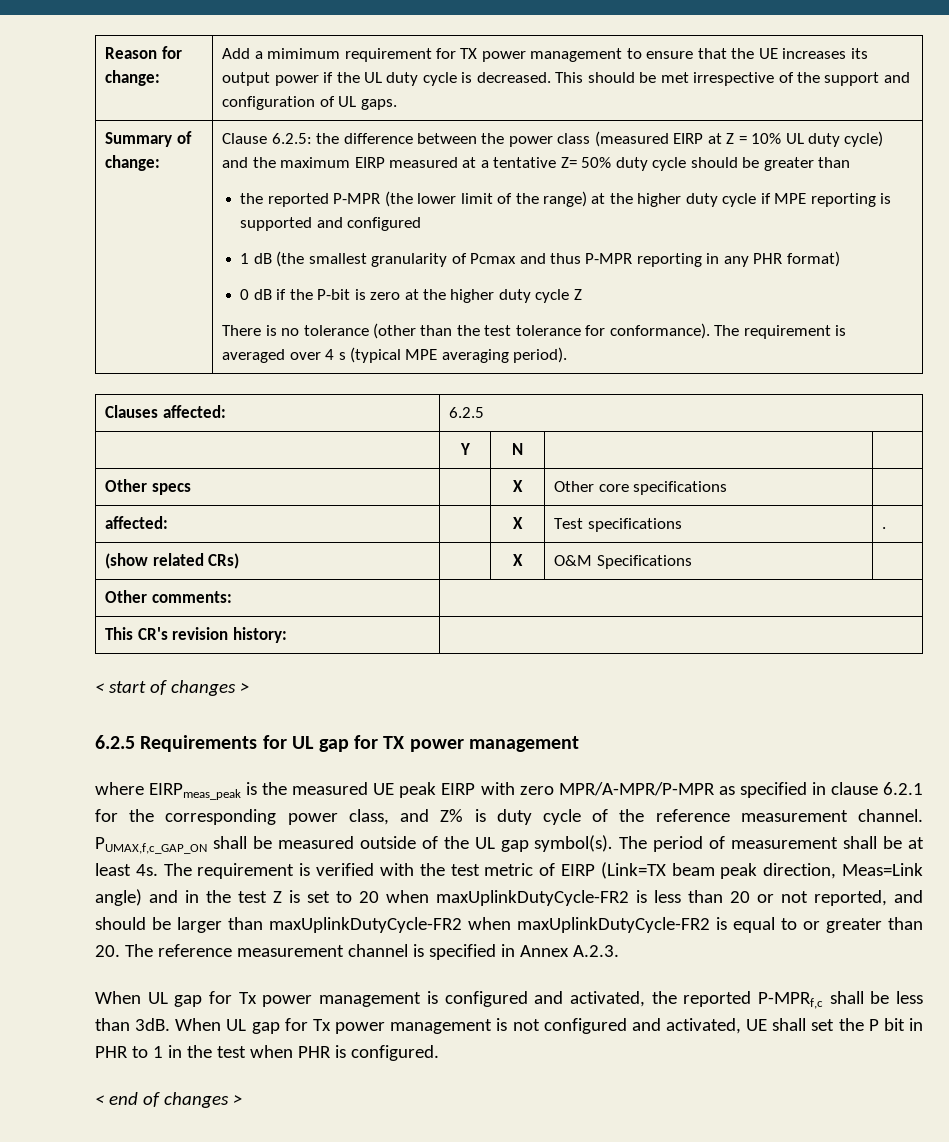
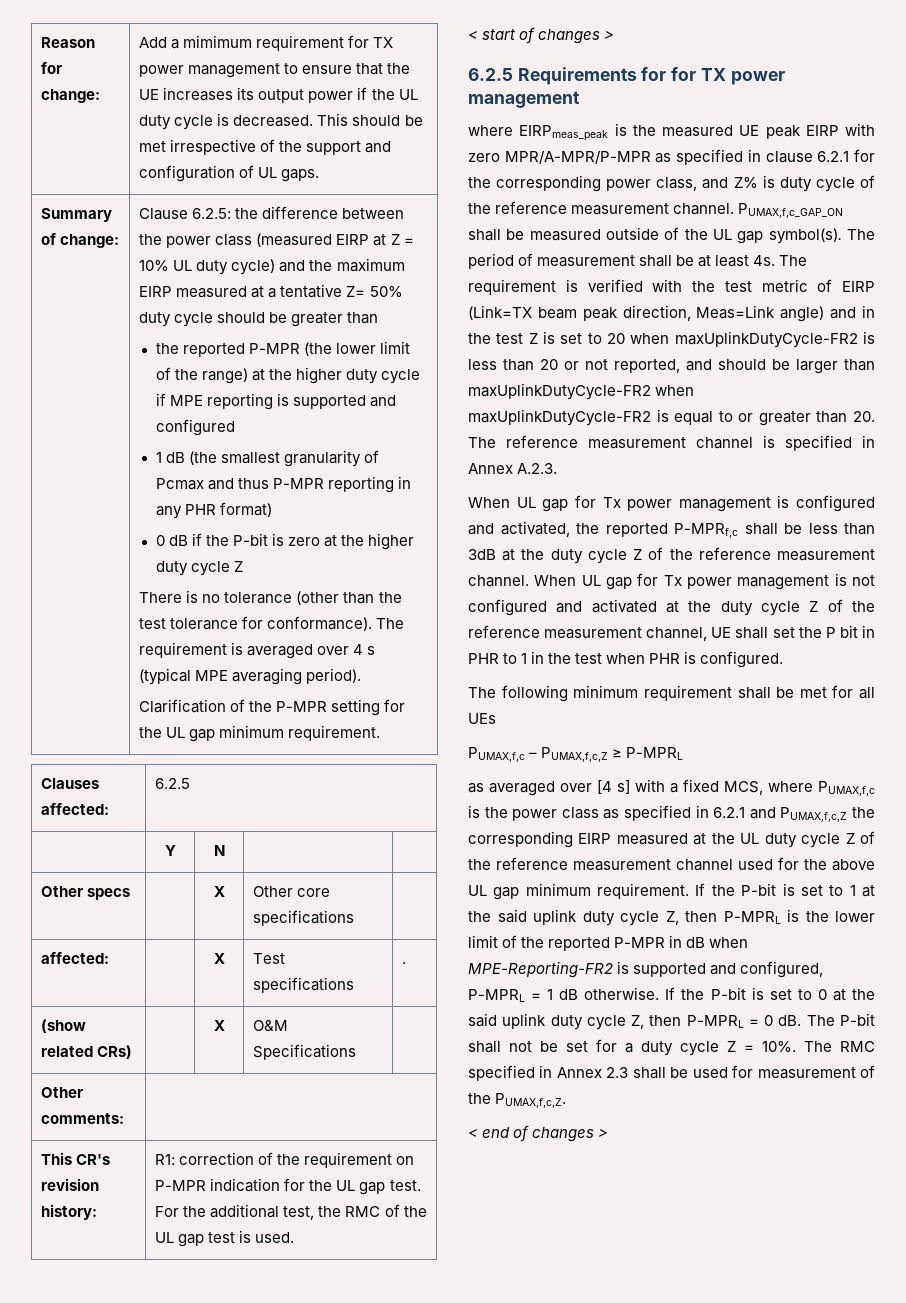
(568, 355) none -> [139,699,406,716] [139,725,381,742] // Clarification of the P-MPR setting for the UL gap minimum requirement.
(287, 635) none -> [155,1152,415,1168] [155,1178,421,1195] [155,1204,427,1220] [155,1230,295,1247] R1: correction of the requirement on P-MPR indication for the UL gap test. For the additional test, the RMC of the UL gap test is used.
[292,736,349,752] UL gap -> (667, 74) none
[135,1018,171,1031] 3dB. -> [468,547,875,564] [468,575,529,587] 3dB at the duty cycle Z of the reference measurement channel.
[665,1018,741,1034] activated, -> [591,599,875,616] [468,625,708,641] activated at the duty cycle Z of the reference measurement channel,
(439, 1053) none -> [468,685,875,702] [468,713,496,724] [468,747,684,762] [468,779,875,796] [468,805,875,822] [468,831,876,848] [468,857,875,871] [468,883,876,900] [468,909,875,926] [468,935,749,951] [468,961,824,978] [468,987,876,1002] [468,1013,875,1030] [468,1039,875,1056] [468,1065,876,1081] [468,1093,567,1108] // The following minimum requirement shall be met for all UEs // PUMAX,f,c – PUMAX,f,c,Z ≥ P-MPRL // as averaged over [4 s] with a fixed MCS, where PUMAX,f,c is the power class as specified in 6.2.1 and PUMAX,f,c,Z the corresponding EIRP measured at the UL duty cycle Z of the reference measurement channel used for the above UL gap minimum requirement. If the P-bit is set to 1 at the said uplink duty cycle Z, then P-MPRL is the lower limit of the reported P-MPR in dB when MPE-Reporting-FR2 is supported and configured, P-MPRL = 1 dB otherwise. If the P-bit is set to 0 at the said uplink duty cycle Z, then P-MPRL = 0 dB. The P-bit shall not be set for a duty cycle Z = 10%. The RMC specified in Annex 2.3 shall be used for measurement of the PUMAX,f,c,Z.

